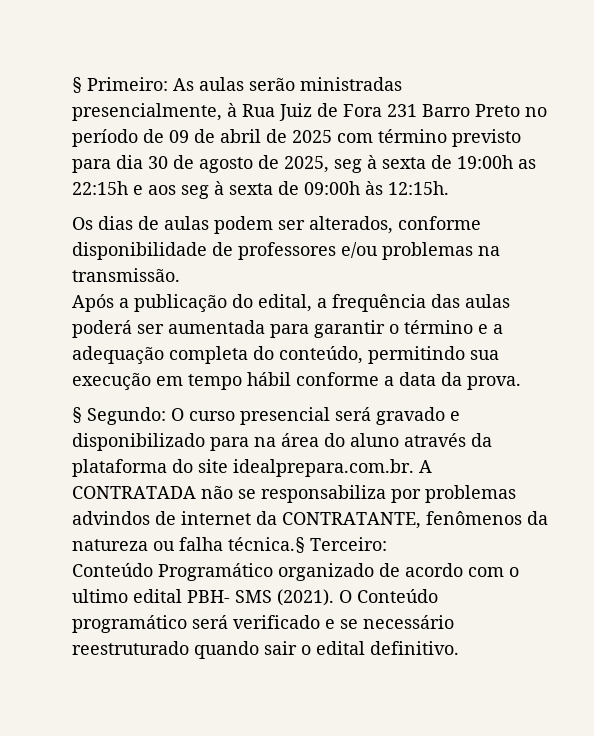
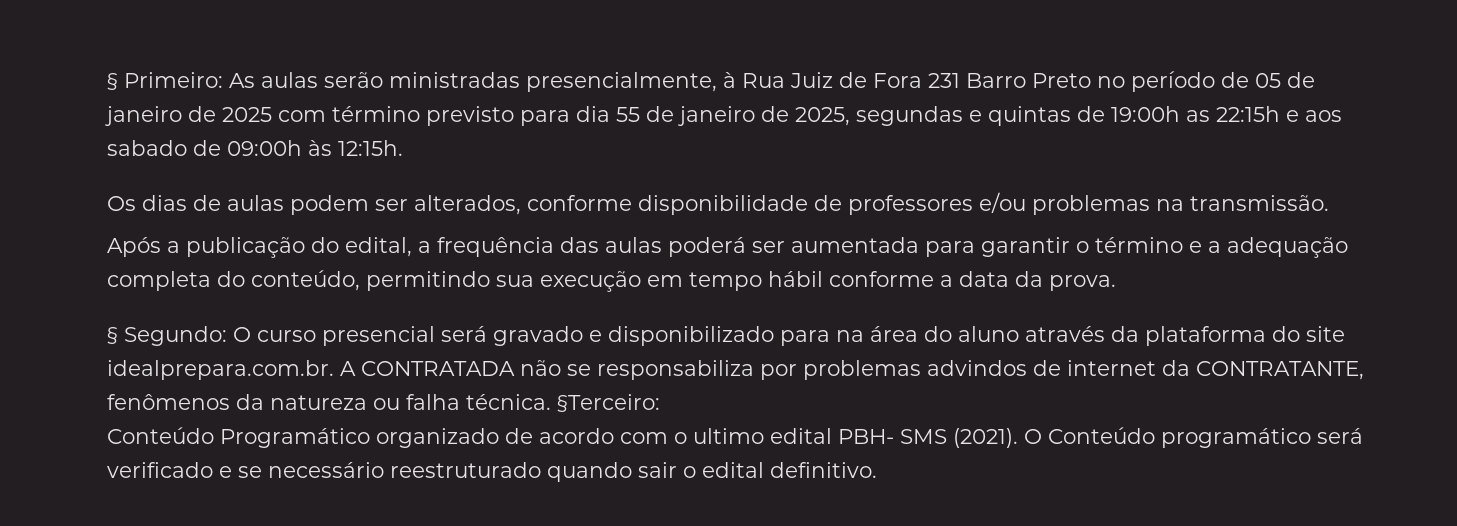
[169,129,261,143] 09 de abril -> [1255,72,1315,88] [105,106,182,126] 05 de janeiro
[148,155,426,173] 30 de agosto de 2025, seg à sexta -> [616,106,1071,126] 55 de janeiro de 2025, segundas e quintas
[181,181,273,199] seg à sexta -> [107,140,187,156] sabado
[228,537,387,553] técnica.§ Terceiro: -> [466,394,660,412] técnica. §Terceiro:

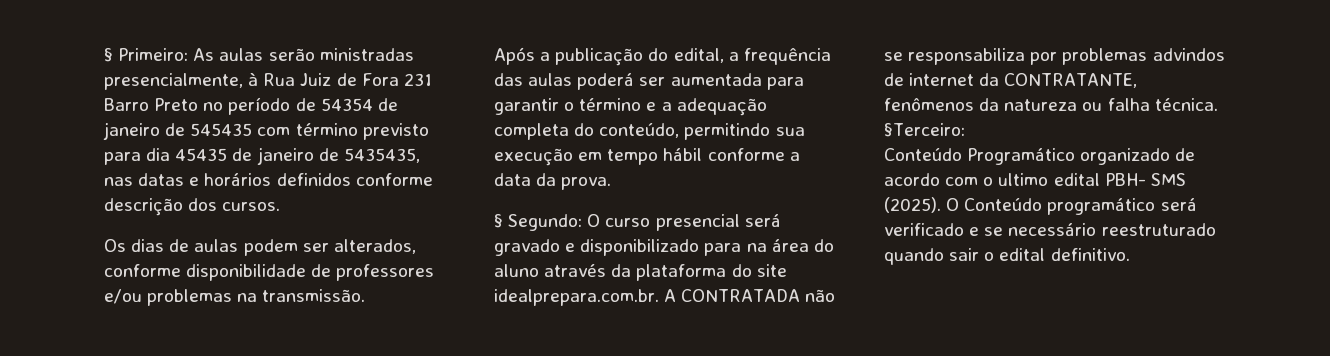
[1255,72,1315,88] [105,106,272,126] 05 de janeiro de 2025 -> [320,98,398,111] [103,122,253,140] 54354 de janeiro de 545435
[616,106,1342,126] [107,140,403,156] 55 de janeiro de 2025, segundas e quintas de 19:00h as 22:15h e aos sabado de 09:00h às 12:15h. -> [175,147,420,165] [104,173,433,186] [104,198,281,216] 45435 de janeiro de 5435435, nas datas e horários definidos conforme descrição dos cursos.
[953,428,1018,448] (2021). -> [884,197,941,213] (2025).

